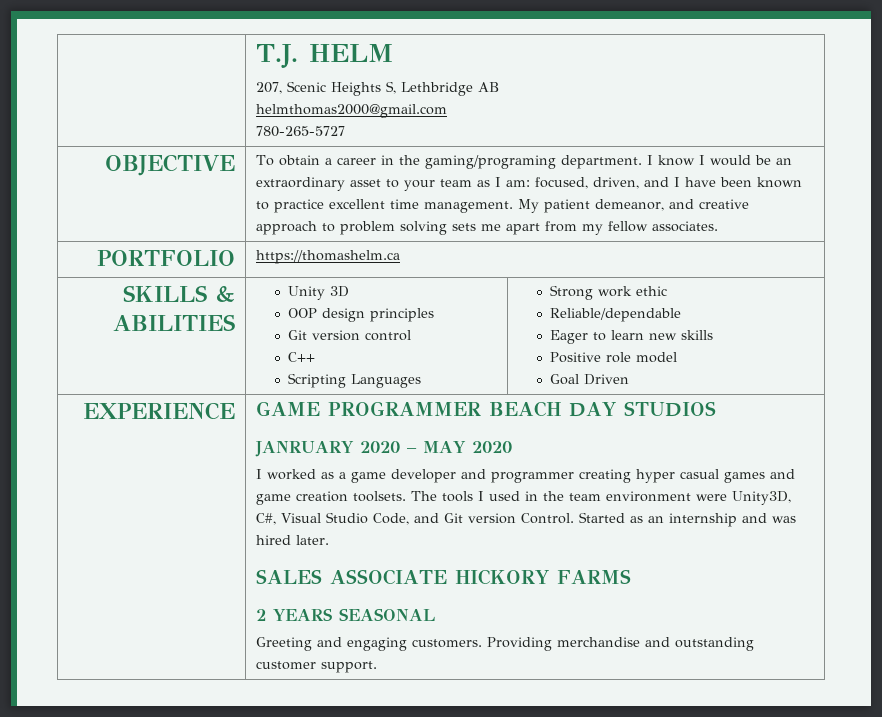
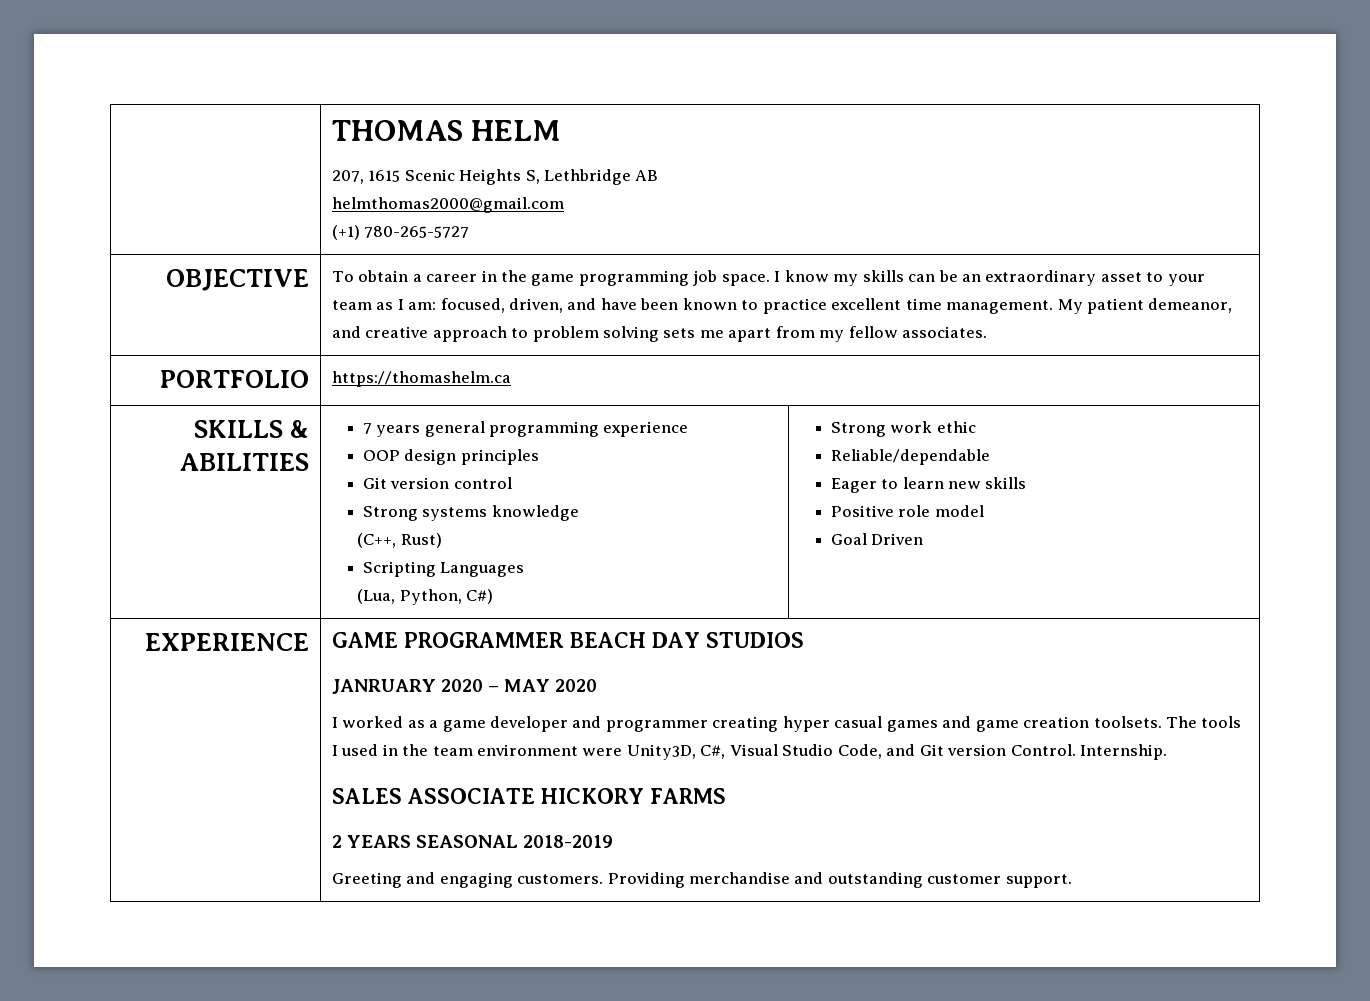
[256,44,299,69] | T.J. -> [331,120,463,141] | THOMAS
(283, 88) none -> [368,170,401,182] 1615
(448, 111) none -> [331,225,360,240] (+1)
[425,155,752,169] gaming/programing department. I know I would -> [531,270,936,286] game programming job space. I know my skills can
[674,177,681,187] I -> (597, 304) none
[287,286,349,300] Unity 3D -> [362,421,689,437] 7 years general programming experience
[287,352,315,362] C++ -> [362,505,579,521] [357,533,442,548] Strong systems knowledge // (C++, Rust)
(421, 381) none -> [357,589,494,605] // (Lua, Python, C#)
[579,512,797,527] [256,535,330,545] Started as an internship and was hired later. -> [1080,744,1168,760] Internship.
(436, 614) none -> [523,835,614,848] 2018-2019

